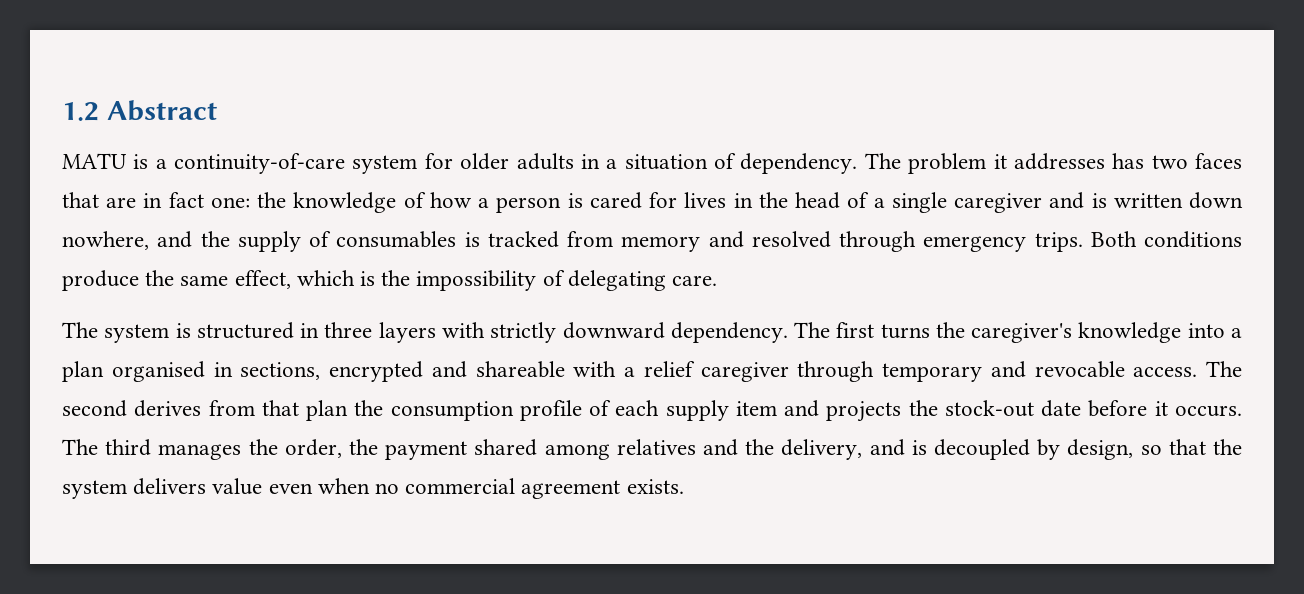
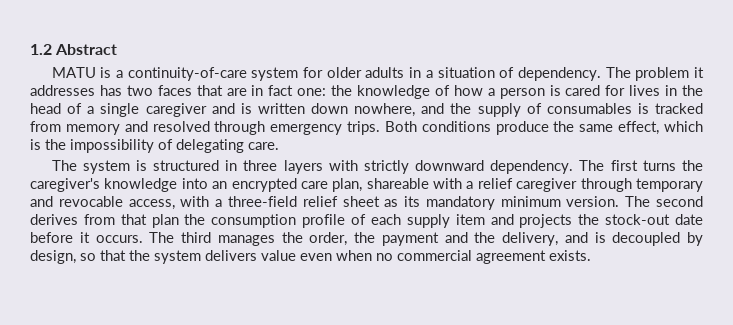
[1231,328,1243,338] [62,361,467,382] a plan organised in sections, encrypted and -> [212,178,363,192] an encrypted care plan,
[1133,367,1198,377] access. -> [128,196,620,210] access, with a three-field relief sheet as its mandatory minimum version.
[474,439,696,460] shared among relatives -> (439, 239) none

